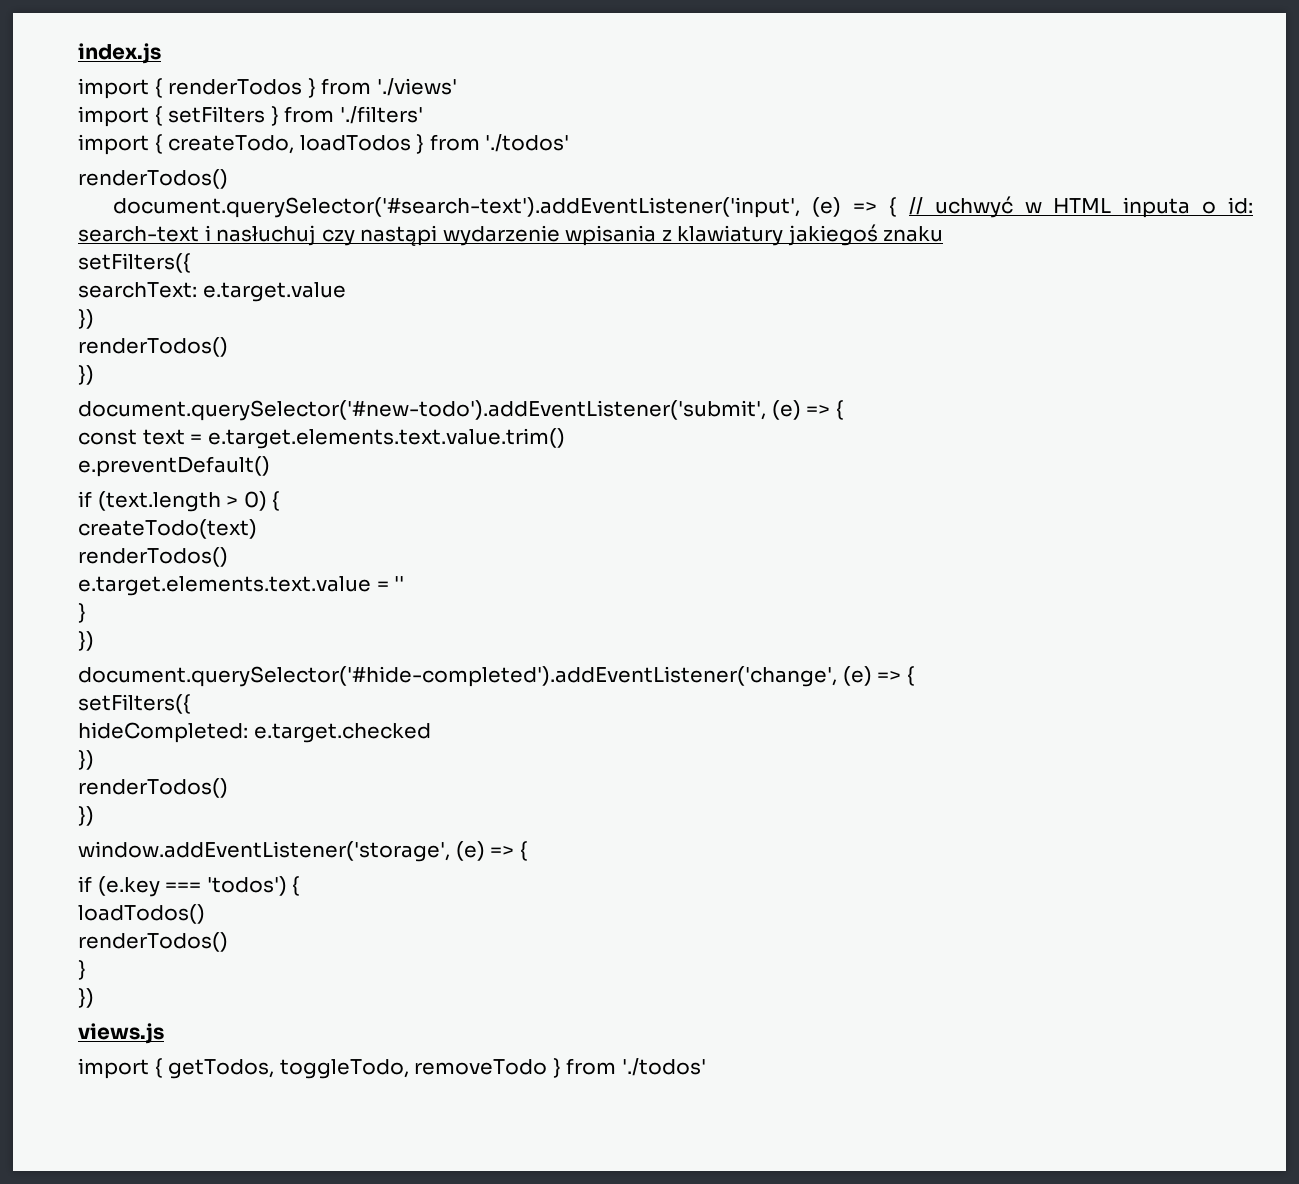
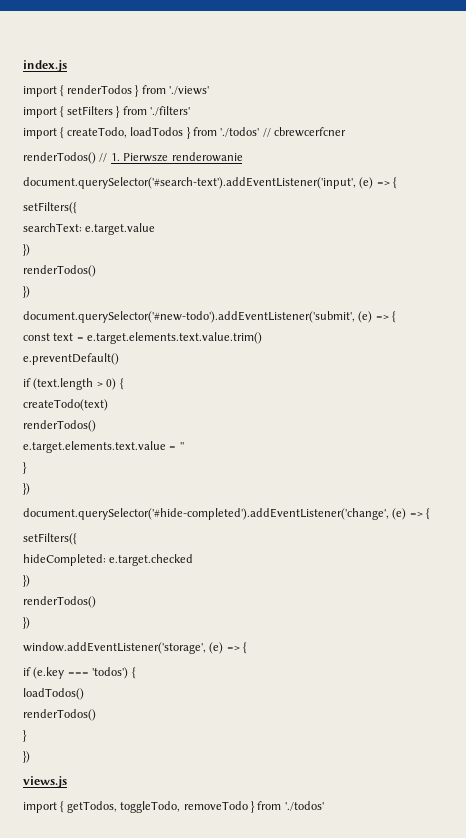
[78,169,228,189] // renderTodos() -> [262,127,346,137] [23,152,243,164] // cbrewcerfcner // renderTodos() // 1. Pierwsze renderowanie
[908,196,1253,218] [78,224,944,246] // uchwyć w HTML inputa o id: search-text i nasłuchuj czy nastąpi wydarzenie wpisania z klawiatury jakiegoś znaku -> (398, 183) none

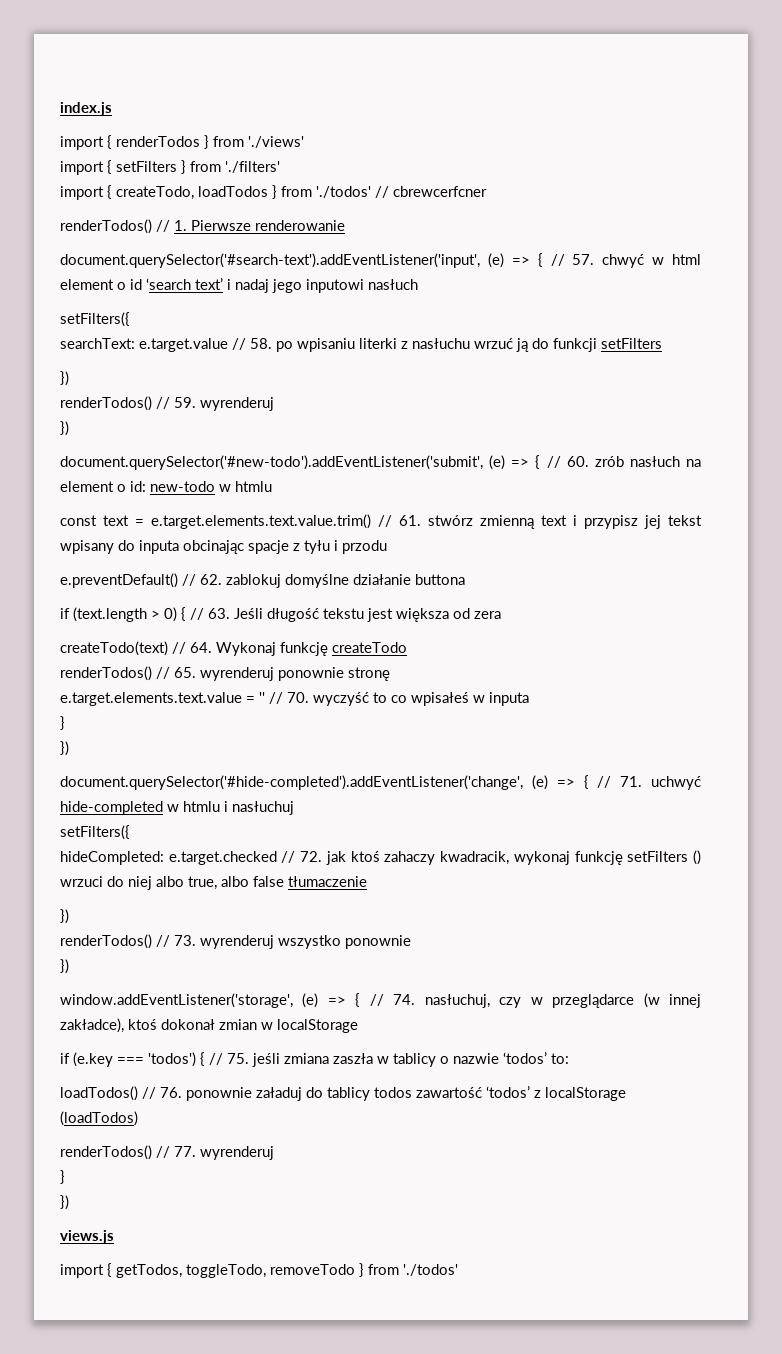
[23,202,77,214] [23,223,156,235] [23,244,30,256] [23,265,96,277] // setFilters({ // searchText: e.target.value // }) // renderTodos() -> [550,254,701,268] [60,278,418,293] [60,312,130,327] [60,338,662,352] [60,371,69,386] [60,396,274,411] // 57. chwyć w html element o id ‘search text’ i nadaj jego inputowi nasłuch // setFilters({ // searchText: e.target.value // 58. po wpisaniu literki z nasłuchu wrzuć ją do funkcji setFilters // }) // renderTodos() // 59. wyrenderuj
[23,332,263,344] [23,353,119,365] // const text = e.target.elements.text.value.trim() // e.preventDefault() -> [546,456,701,468] [60,481,272,492] [60,514,702,529] [60,540,387,554] [60,573,465,588] // 60. zrób nasłuch na element o id: new-todo w htmlu // const text = e.target.elements.text.value.trim() // 61. stwórz zmienną text i przypisz jej tekst wpisany do inputa obcinając spacje z tyłu i przodu // e.preventDefault() // 62. zablokuj domyślne działanie buttona
[23,399,108,411] [23,420,96,432] [23,441,184,453] // createTodo(text) // renderTodos() // e.target.elements.text.value = '' -> [190,608,501,622] [60,641,407,656] [60,666,390,681] [60,692,529,706] // 63. Jeśli długość tekstu jest większa od zera // createTodo(text) // 64. Wykonaj funkcję createTodo // renderTodos() // 65. wyrenderuj ponownie stronę // e.target.elements.text.value = '' // 70. wyczyść to co wpisałeś w inputa
[23,533,77,545] [23,554,194,566] [23,575,30,587] [23,596,96,608] // setFilters({ // hideCompleted: e.target.checked // }) // renderTodos() -> [597,776,702,790] [60,801,294,815] [60,825,130,840] [60,850,702,865] [60,876,367,890] [60,909,69,924] [60,934,411,949] // 71. uchwyć hide-completed w htmlu i nasłuchuj // setFilters({ // hideCompleted: e.target.checked // 72. jak ktoś zahaczy kwadracik, wykonaj funkcję setFilters () wrzuci do niej albo true, albo false tłumaczenie // }) // renderTodos() // 73. wyrenderuj wszystko ponownie
(248, 648) none -> [369,993,701,1008] [60,1018,358,1033] // 74. nasłuchuj, czy w przeglądarce (w innej zakładce), ktoś dokonał zmian w localStorage
[23,688,84,700] [23,709,96,721] // loadTodos() // renderTodos() -> [209,1052,569,1067] [60,1086,626,1101] [60,1111,138,1126] [60,1145,274,1160] // 75. jeśli zmiana zaszła w tablicy o nazwie ‘todos’ to: // loadTodos() // 76. ponownie załaduj do tablicy todos zawartość ‘todos’ z localStorage (loadTodos) // renderTodos() // 77. wyrenderuj

